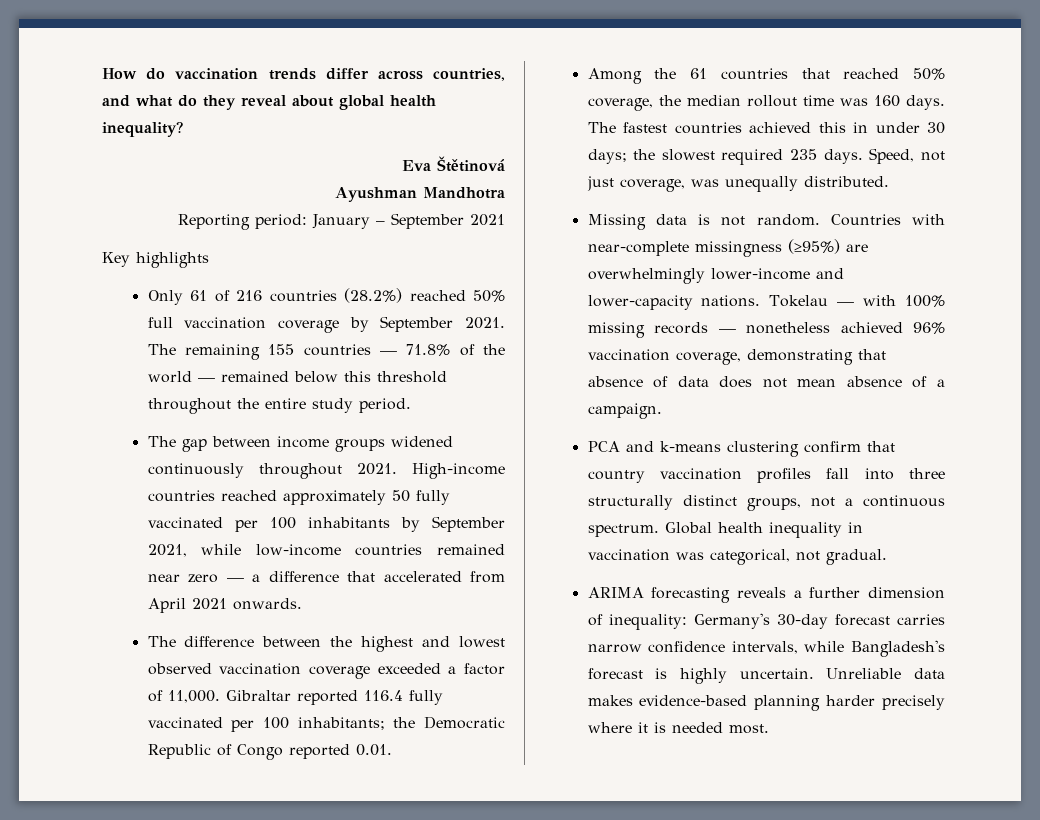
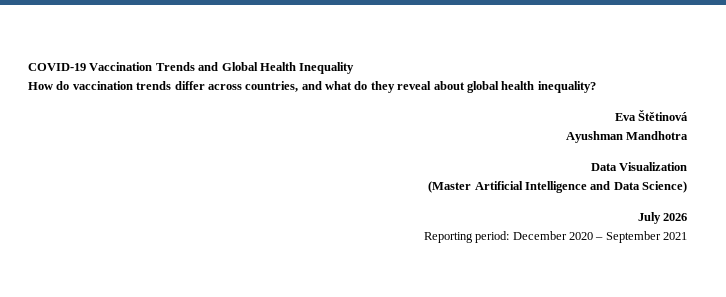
(102, 73) none -> [28,62,355,74] COVID-19 Vaccination Trends and Global Health Inequality //
(505, 193) none -> [590,162,687,171] [428,181,687,193] [637,212,687,224] // Data Visualization // (Master Artificial Intelligence and Data Science) // July 2026
[312,214,370,229] January -> [512,231,593,240] December 2020
[102,252,209,268] [147,288,505,305] [147,316,506,333] [147,344,506,360] [147,371,447,383] [147,398,411,414] [147,436,453,452] [147,463,505,479] [147,490,450,505] [147,516,505,532] [147,544,505,557] [147,571,505,583] [147,598,302,613] [147,636,506,652] [147,663,506,679] [147,690,443,705] [147,716,506,732] [147,744,392,760] [587,68,945,84] [587,95,946,111] [587,122,945,134] [587,148,945,165] [586,176,889,192] [587,214,945,230] [587,239,868,257] [587,268,844,284] [587,295,945,310] [587,322,945,338] [587,349,886,365] [587,376,945,388] [587,403,662,419] [587,441,895,457] [587,468,945,483] [587,495,945,511] [587,522,863,538] [587,549,887,565] [587,587,945,603] [587,613,945,630] [587,640,945,657] [587,668,945,684] [587,695,945,711] [587,722,769,734] // Key highlights // Only 61 of 216 countries (28.2%) reached 50% full vaccination coverage by September 2021. The remaining 155 countries — 71.8% of the world — remained below this threshold throughout the entire study period. // The gap between income groups widened continuously throughout 2021. High-income countries reached approximately 50 fully vaccinated per 100 inhabitants by September 2021, while low-income countries remained near zero — a difference that accelerated from April 2021 onwards. // The difference between the highest and lowest observed vaccination coverage exceeded a factor of 11,000. Gibraltar reported 116.4 fully vaccinated per 100 inhabitants; the Democratic Republic of Congo reported 0.01. // Among the 61 countries that reached 50% coverage, the median rollout time was 160 days. The fastest countries achieved this in under 30 days; the slowest required 235 days. Speed, not just coverage, was unequally distributed. // Missing data is not random. Countries with near-complete missingness (≥95%) are overwhelmingly lower-income and lower-capacity nations. Tokelau — with 100% missing records — nonetheless achieved 96% vaccination coverage, demonstrating that absence of data does not mean absence of a campaign. // PCA and k-means clustering confirm that country vaccination profiles fall into three structurally distinct groups, not a continuous spectrum. Global health inequality in vaccination was categorical, not gradual. // ARIMA forecasting reveals a further dimension of inequality: Germany's 30-day forecast carries narrow confidence intervals, while Bangladesh's forecast is highly uncertain. Unreliable data makes evidence-based planning harder precisely where it is needed most. -> (687, 236) none

